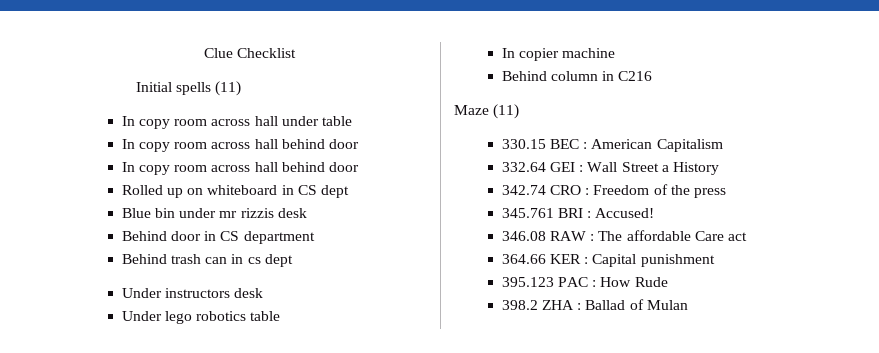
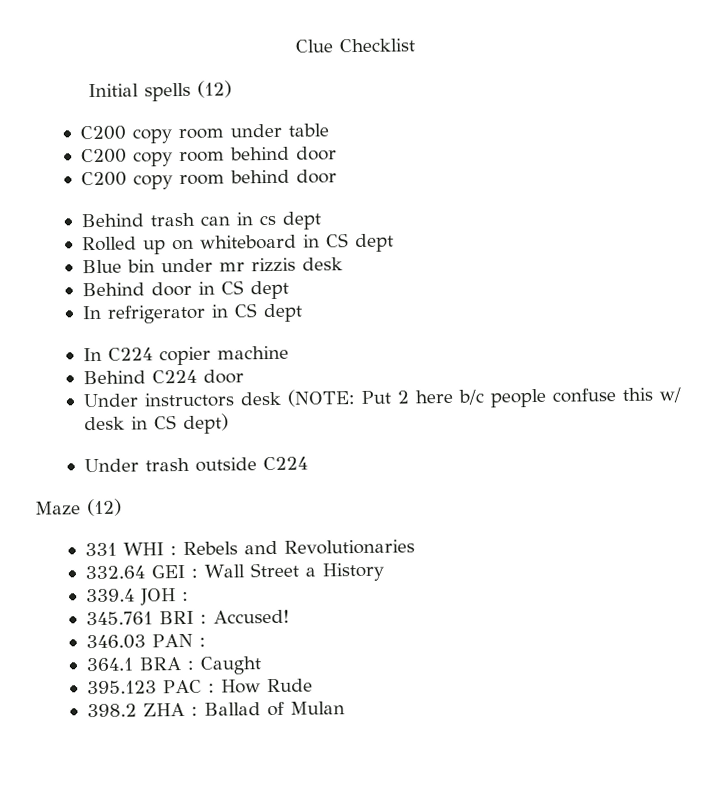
[214,81,241,96] [121,116,278,129] (11) // In copy room across hall -> [197,80,233,98] [80,125,225,144] (12) // C200 copy room
[121,139,359,152] [121,162,359,175] In copy room across hall behind door // In copy room across hall behind door -> [81,146,338,167] [81,169,338,190] [81,211,322,230] C200 copy room behind door // C200 copy room behind door // Behind trash can in cs dept
[243,231,315,244] [121,254,293,267] [121,288,264,298] [121,311,281,324] [501,48,616,61] [501,71,653,81] [454,104,520,119] [501,139,723,152] department // Behind trash can in cs dept // Under instructors desk // Under lego robotics table // In copier machine // Behind column in C216 // Maze (11) // 330.15 BEC : American Capitalism -> [250,280,290,300] [82,303,304,324] [83,345,290,366] [83,369,245,385] [83,387,682,408] [84,413,230,435] [84,456,309,473] [35,498,122,517] [85,539,416,557] dept // In refrigerator in CS dept // In C224 copier machine // Behind C224 door // Under instructors desk (NOTE: Put 2 here b/c people confuse this w/ desk in CS dept) // Under trash outside C224 // Maze (12) // 331 WHI : Rebels and Revolutionaries
[501,184,726,198] 342.74 CRO : Freedom of the press -> [86,588,190,606] 339.4 JOH :
[501,230,747,241] [501,254,715,267] 346.08 RAW : The affordable Care act // 364.66 KER : Capital punishment -> [86,633,207,650] [86,656,263,675] 346.03 PAN : // 364.1 BRA : Caught

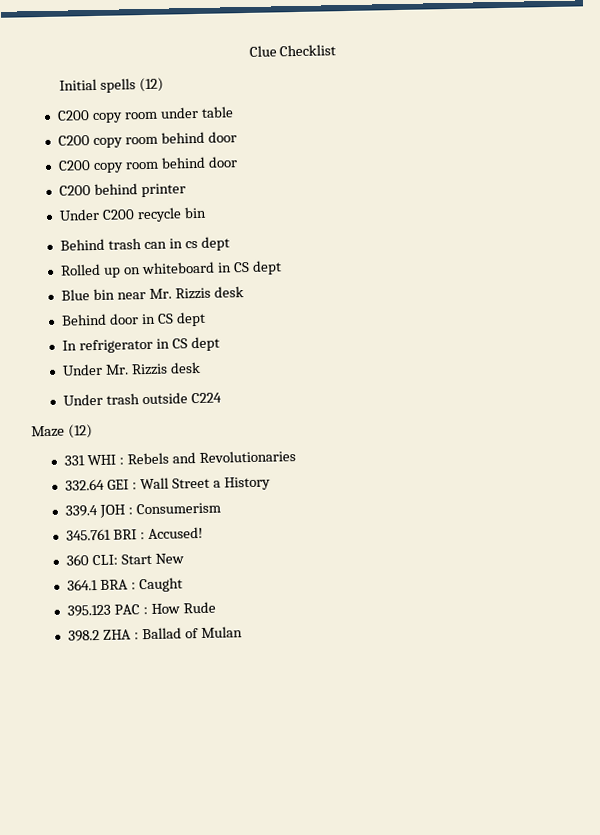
(338, 176) none -> [59,183,187,198] [59,206,208,223] // C200 behind printer // Under C200 recycle bin
[161,257,297,273] under mr rizzis -> [117,287,212,300] near Mr. Rizzis
[83,345,290,366] [83,369,245,385] [83,387,682,408] [84,413,230,435] // In C224 copier machine // Behind C224 door // Under instructors desk (NOTE: Put 2 here b/c people confuse this w/ desk in CS dept) -> [62,361,202,376] // Under Mr. Rizzis desk
(190, 596) none -> [136,502,222,515] Consumerism
[86,633,207,650] 346.03 PAN : -> [66,553,185,566] 360 CLI: Start New

